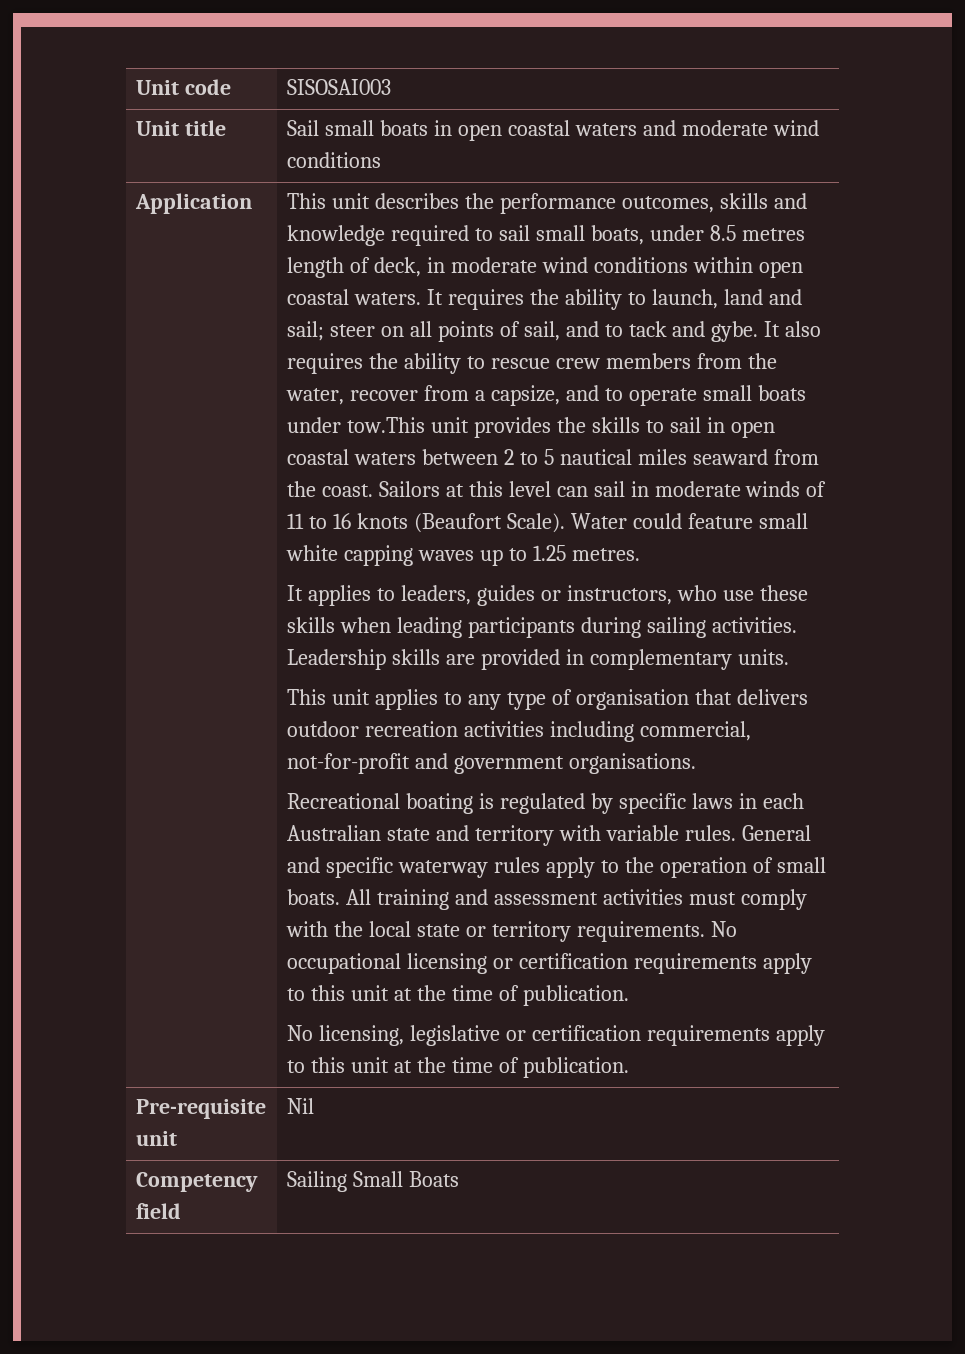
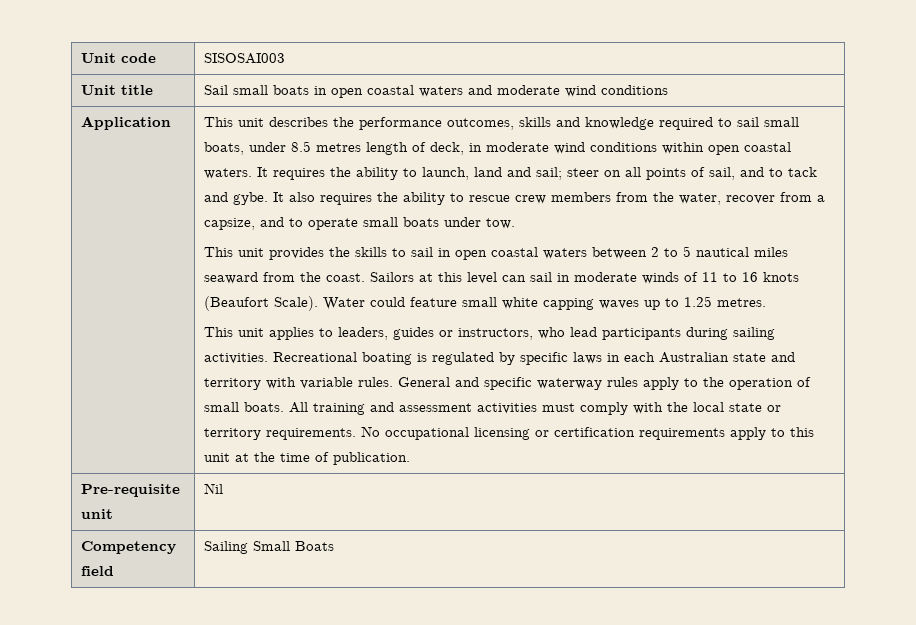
[346,417,425,433] tow.This -> [485,218,515,229] [203,247,233,257] tow. // This
[287,585,304,601] It -> [203,327,264,337] This unit
[722,585,808,601] [287,617,797,638] [287,649,789,670] [287,689,808,710] [287,721,751,742] [287,753,696,774] use these skills when leading participants during sailing activities. Leadership skills are provided in complementary units. // This unit applies to any type of organisation that delivers outdoor recreation activities including commercial, not-for-profit and government organisations. // -> [569,327,775,340] [203,353,268,364] lead participants during sailing activities.
[287,1025,825,1046] [287,1057,629,1078] // No licensing, legislative or certification requirements apply to this unit at the time of publication. -> (410, 458) none

